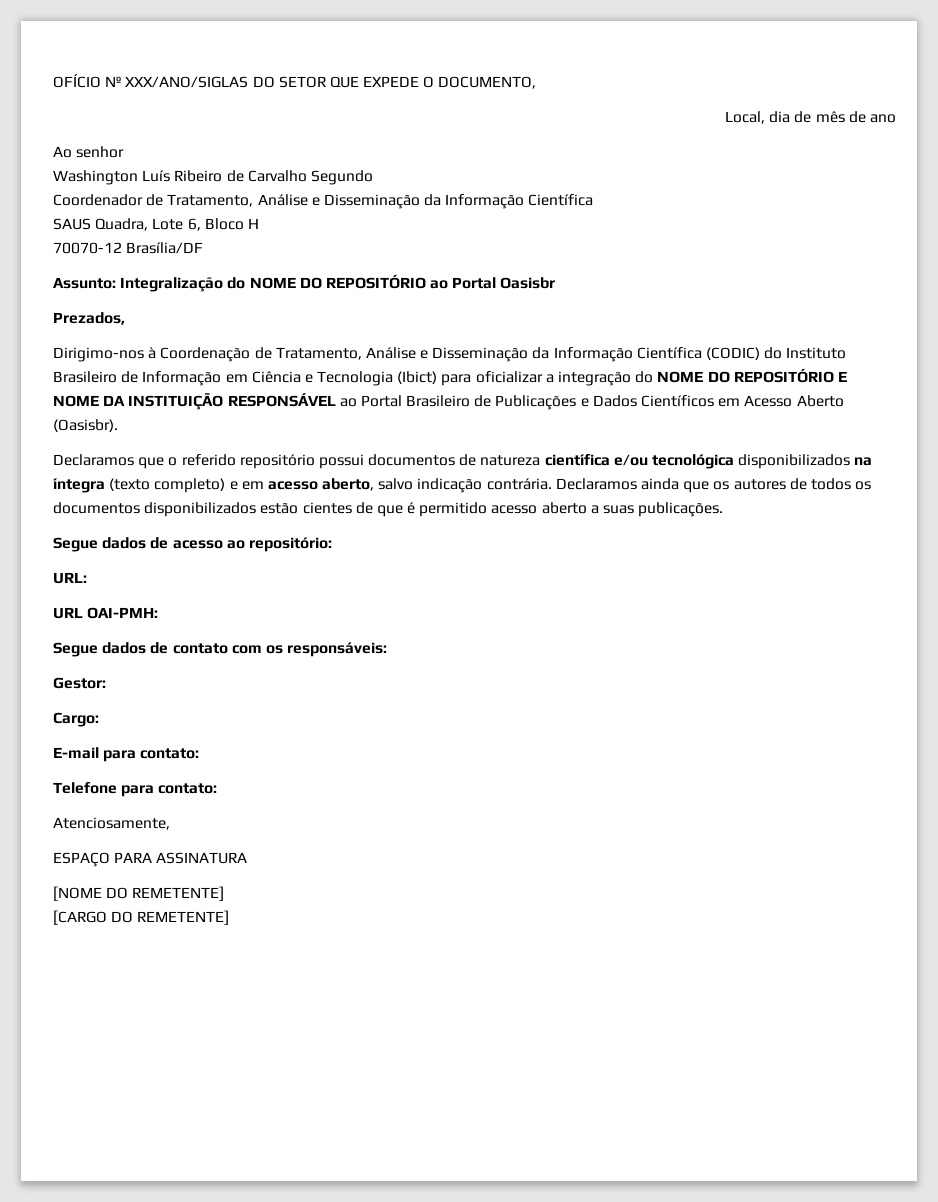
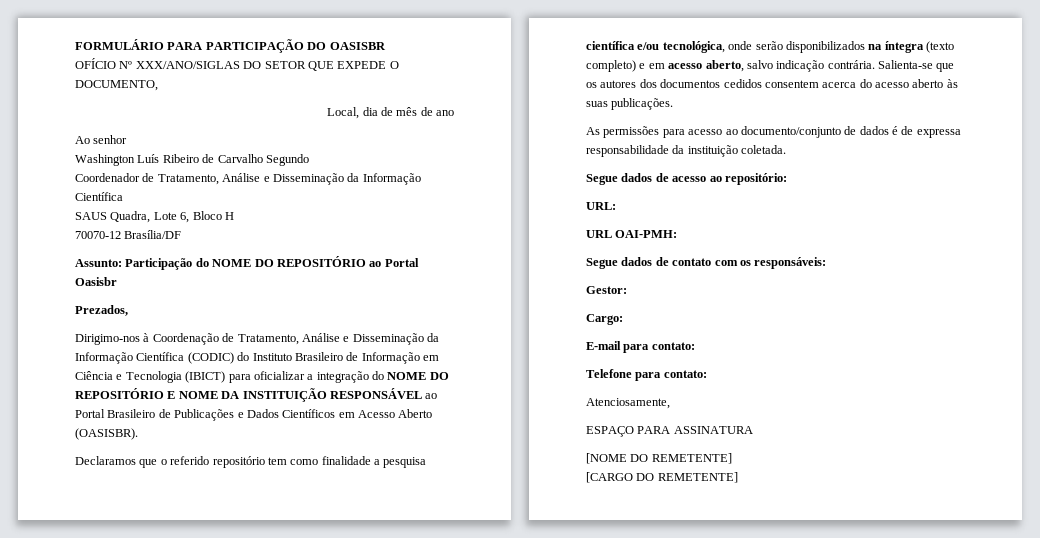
(53, 81) none -> [75,39,386,53] FORMULÁRIO PARA PARTICIPAÇÃO DO OASISBR //
[120,277,224,292] Integralização -> [125,258,193,270] Participação
[397,371,438,384] (Ibict) -> [185,371,226,383] (IBICT)
[53,419,118,432] (Oasisbr). -> [75,428,138,440] (OASISBR).
[318,454,735,469] possui documentos de natureza científica e/ou tecnológica -> [267,456,427,468] [586,41,783,53] tem como finalidade a pesquisa científica e/ou tecnológica, onde serão
[555,478,680,490] Declaramos ainda -> [878,60,933,69] Salienta-se
[789,478,872,490] [53,502,488,517] de todos os documentos disponibilizados estão cientes de que é permitido -> [639,79,872,88] dos documentos cedidos consentem acerca do
[590,505,599,514] a -> [946,79,958,88] às
(724, 509) none -> [586,126,961,138] [586,145,787,157] // As permissões para acesso ao documento/conjunto de dados é de expressa responsabilidade da instituição coletada.

